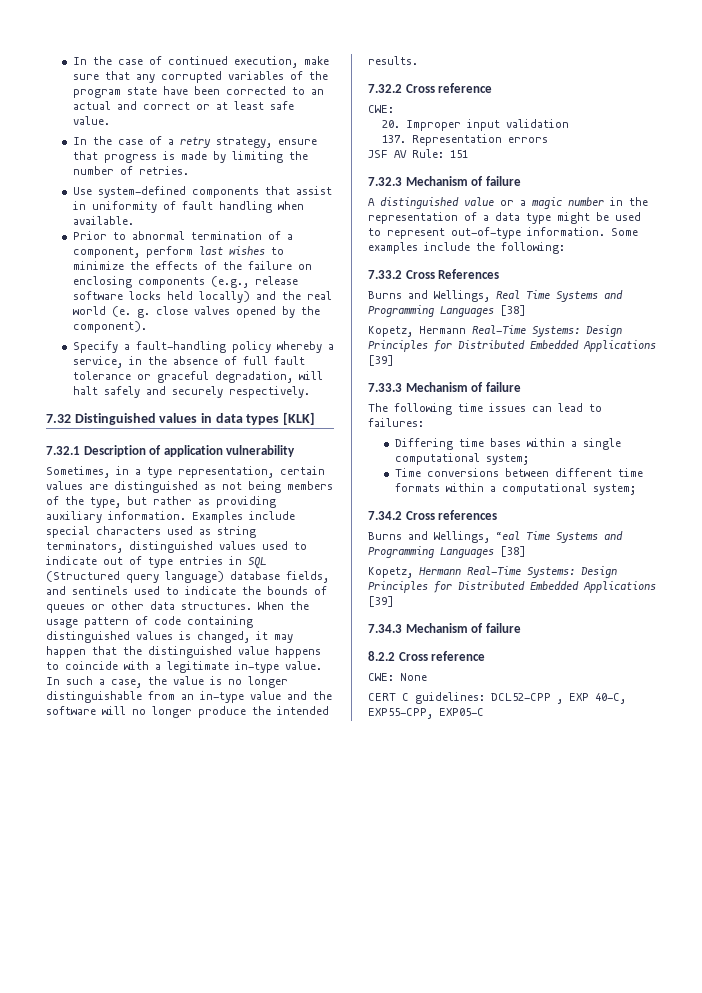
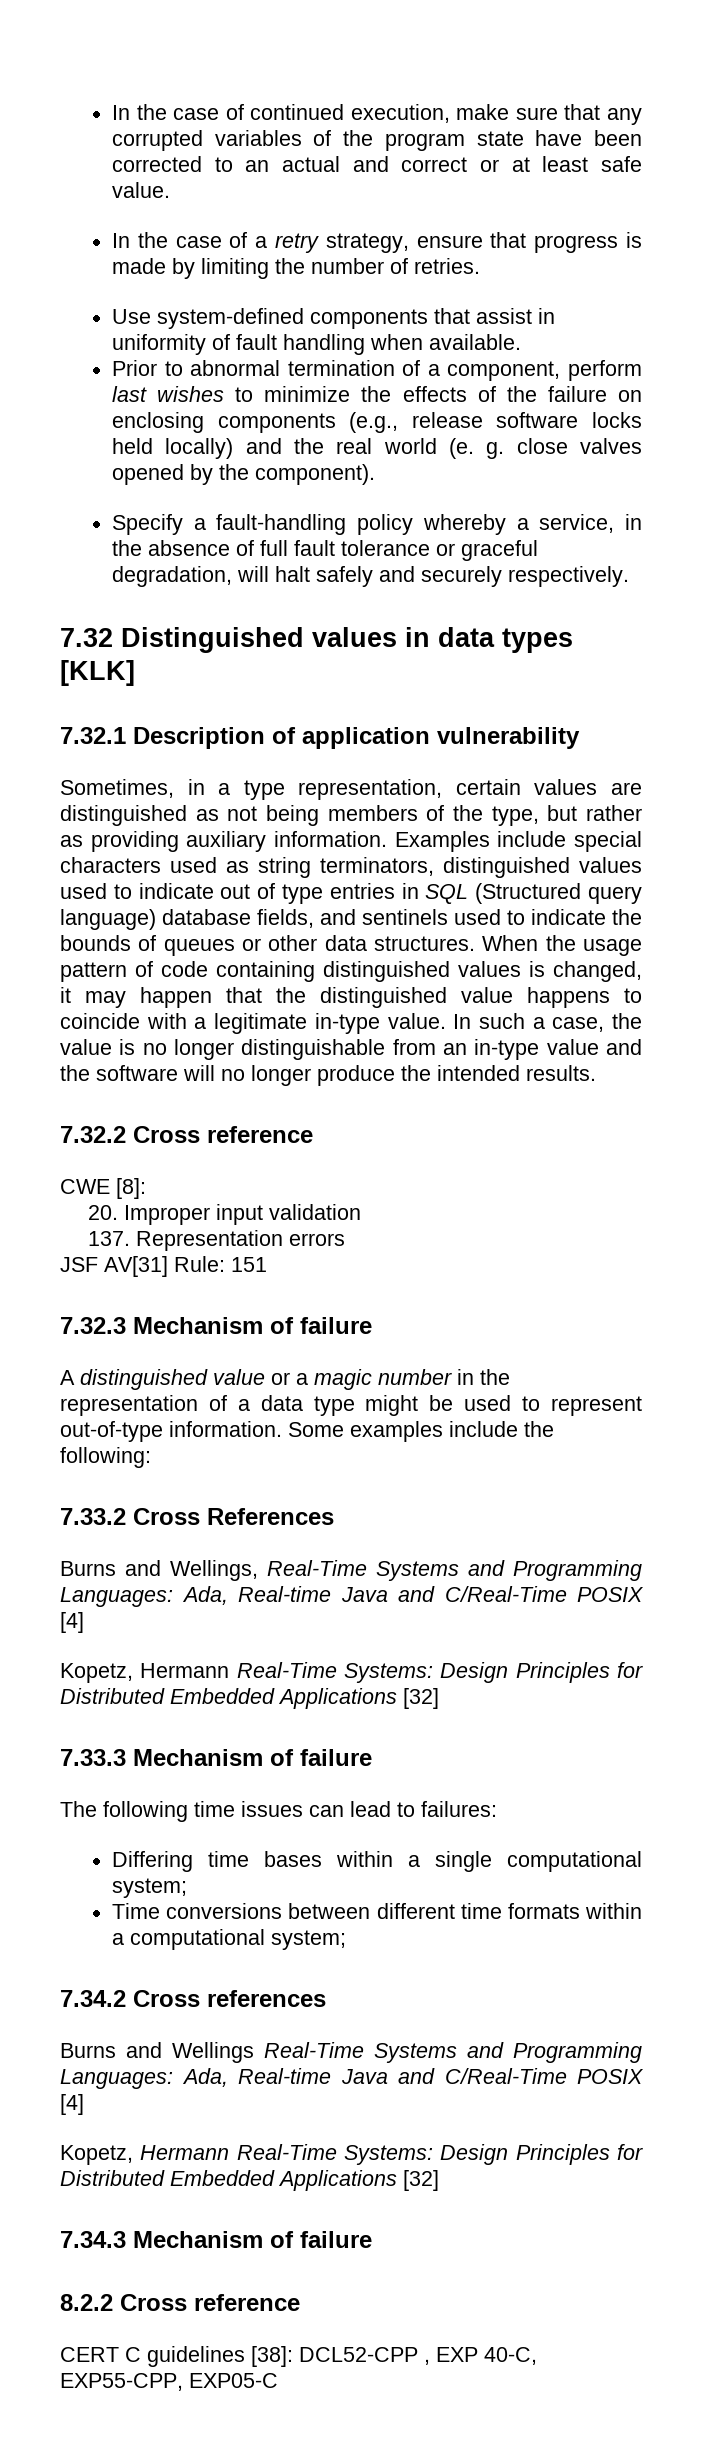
[368,105,394,113] CWE: -> [60,1178,146,1199] CWE [8]:
[394,150,407,158] AV -> [104,1256,168,1277] AV[31]
[496,290,623,302] [368,305,526,317] Real Time Systems and Programming Languages [38] -> [267,1560,642,1581] [60,1586,644,1607] [60,1612,84,1633] Real-Time Systems and Programming Languages: Ada, Real-time Java and C/Real-Time POSIX [4]
[368,355,394,366] [39] -> [403,1688,439,1709] [32]
[434,531,623,543] [368,546,526,558] Wellings, “eal Time Systems and Programming Languages [38] -> [172,2042,642,2063] [60,2068,644,2089] [60,2094,84,2115] Wellings Real-Time Systems and Programming Languages: Ada, Real-time Java and C/Real-Time POSIX [4]
[368,596,394,607] [39] -> [403,2170,439,2191] [32]
[368,673,427,681] // CWE: None -> (300, 2302) none
[415,692,485,704] guidelines: -> [147,2346,293,2367] guidelines [38]:

